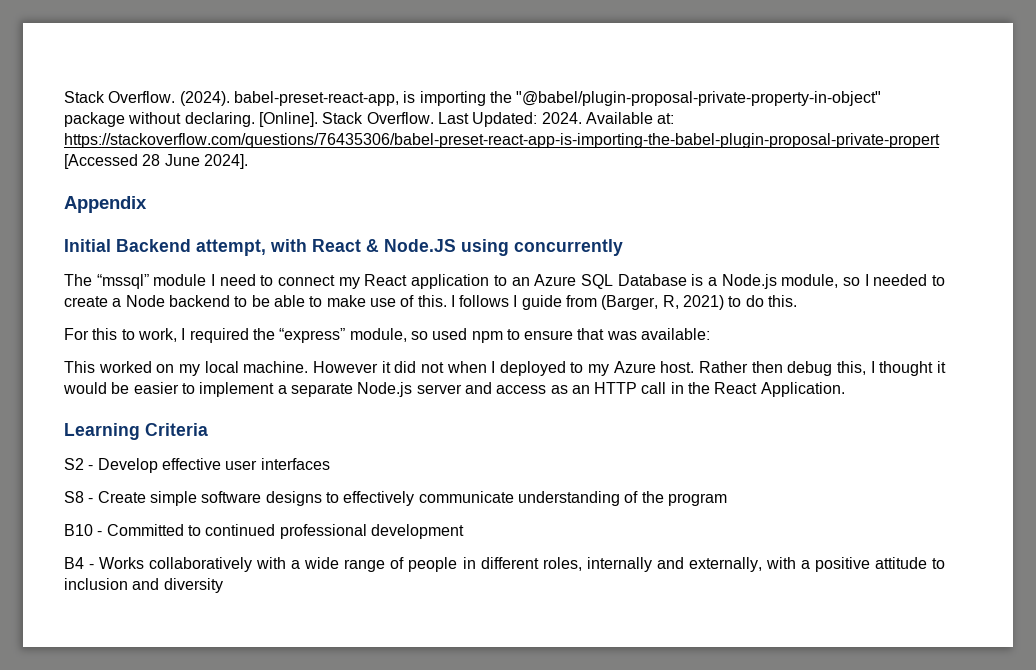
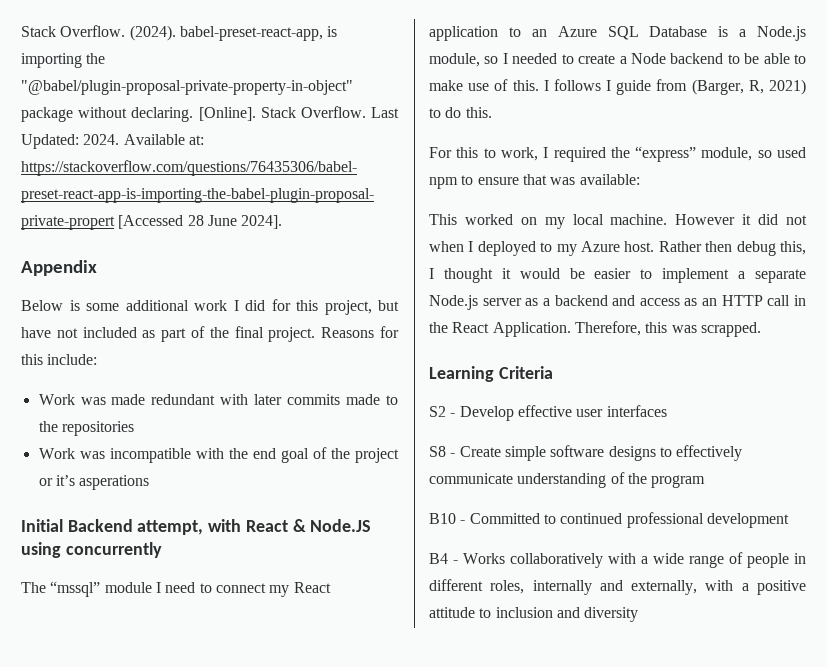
(147, 204) none -> [21,299,399,315] [21,326,400,342] [21,354,98,365] [38,394,399,405] [38,421,134,436] [38,447,399,463] [38,475,150,490] // Below is some additional work I did for this project, but have not included as part of the final project. Reasons for this include: // Work was made redundant with later commits made to the repositories // Work was incompatible with the end goal of the project or it’s asperations
(462, 389) none -> [525,295,608,306] as a backend
(845, 389) none -> [574,321,761,337] Therefore, this was scrapped.

